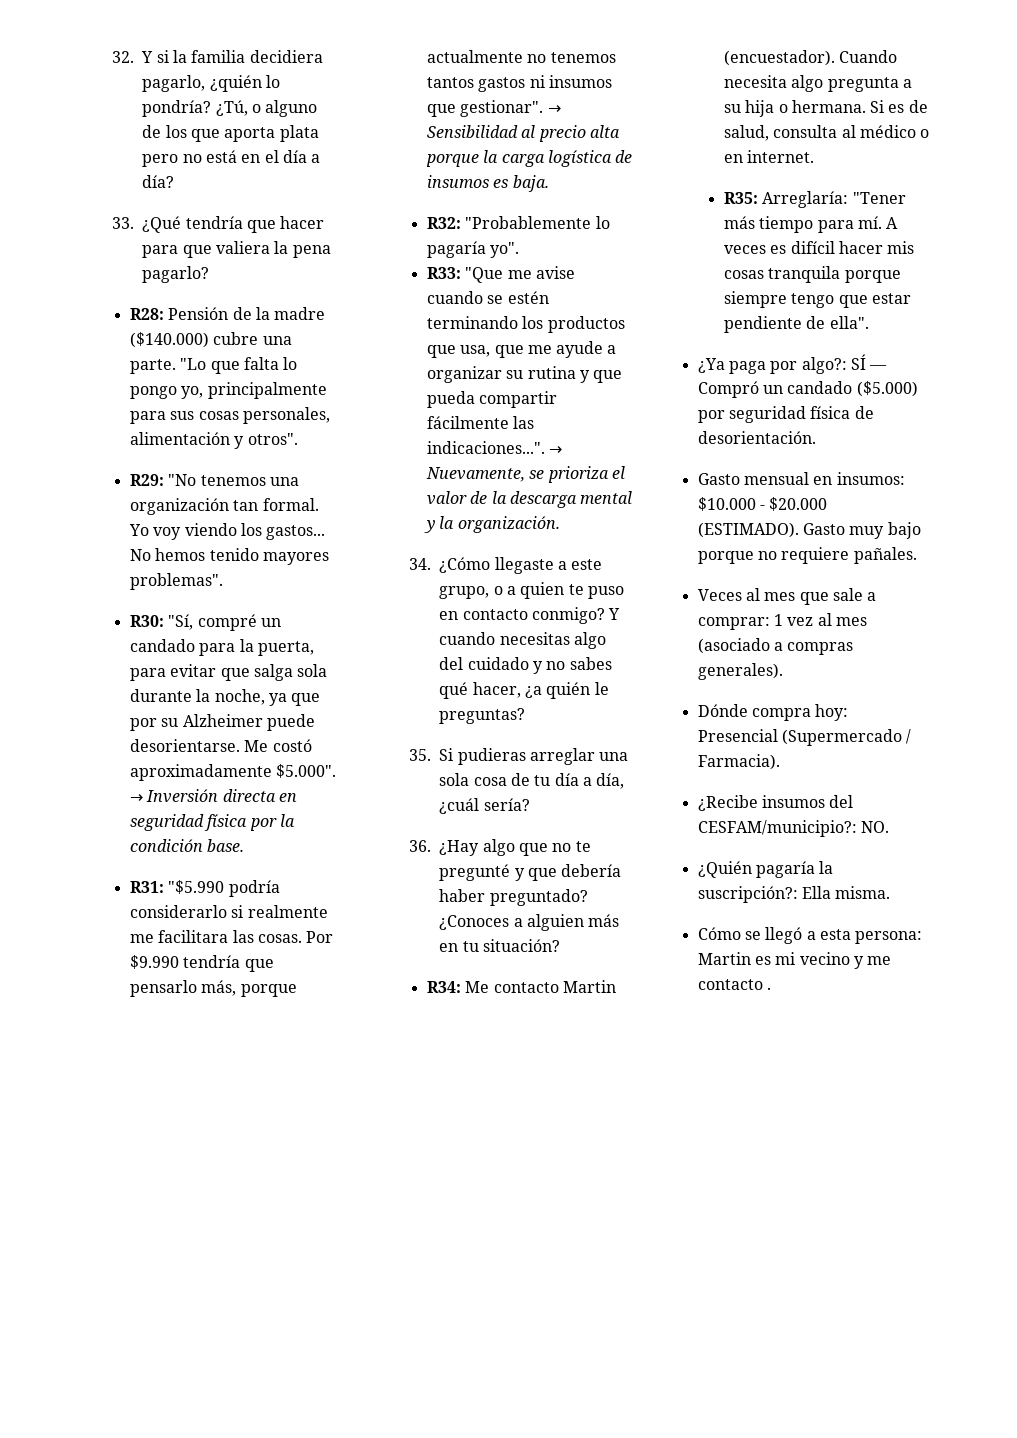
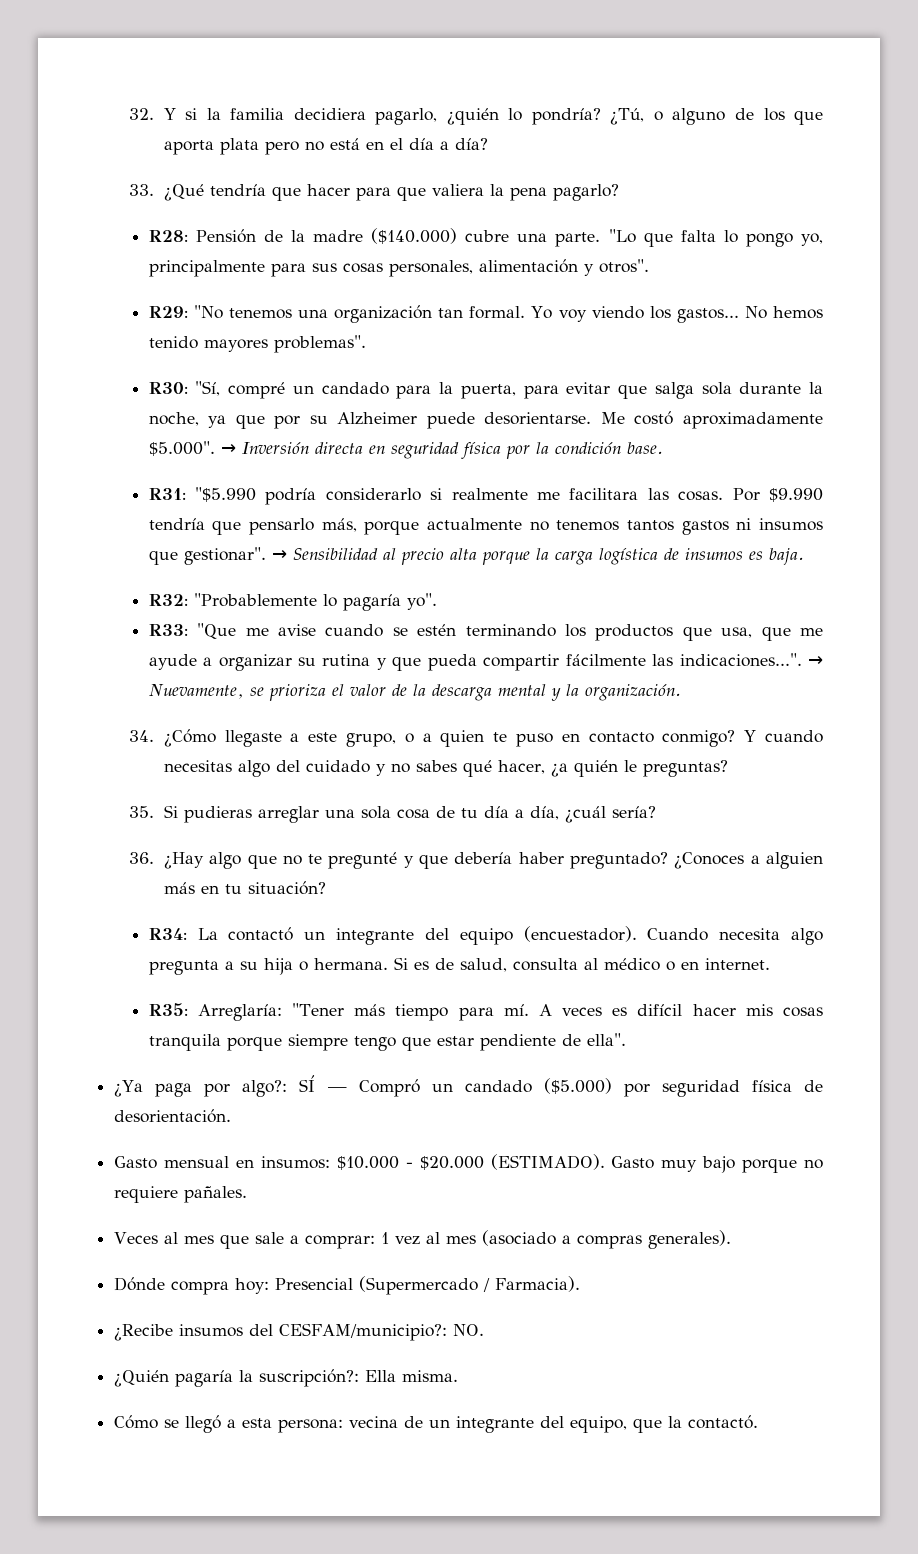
[465,980,616,993] Me contacto Martin -> [197,927,513,945] La contactó un integrante del equipo
[697,952,892,969] [697,979,771,990] Martin es mi vecino y me contacto . -> [349,1415,759,1433] vecina de un integrante del equipo, que la contactó.

